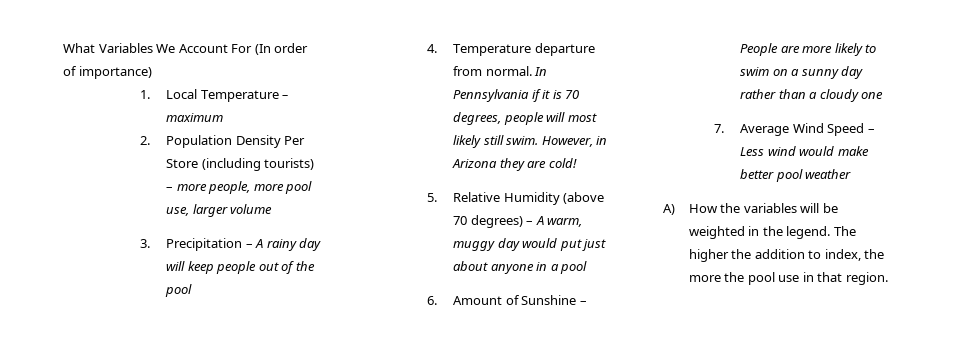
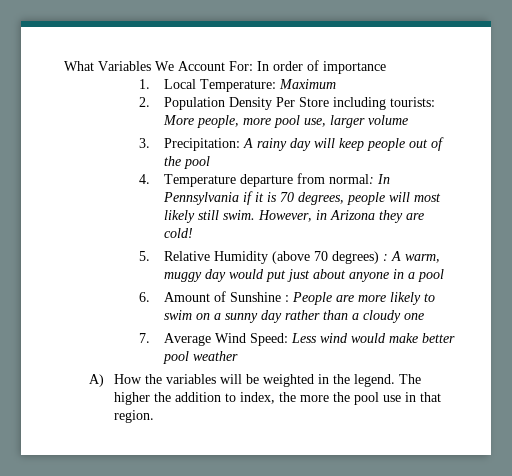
[231,44,271,55] For (In -> [229,61,269,71] For: In
[78,66,152,79] importance) -> [323,61,386,74] importance
[200,90,289,102] [166,113,224,122] Temperature – maximum -> [199,79,336,92] Temperature: Maximum
[201,158,315,171] [166,183,207,191] (including tourists) – more -> [332,97,435,110] [162,115,194,125] including tourists: More
[166,238,253,251] Precipitation – -> [163,138,240,151] Precipitation:
[485,66,532,76] normal. -> [328,174,374,184] normal:
[526,221,534,225] – -> [382,254,388,261] :
[579,301,587,305] – -> [284,295,289,302] :
[827,123,875,136] Speed – -> [249,333,288,346] Speed:

